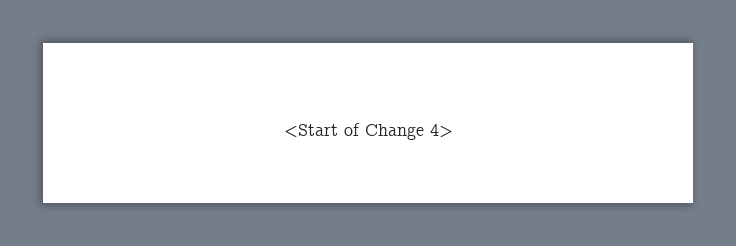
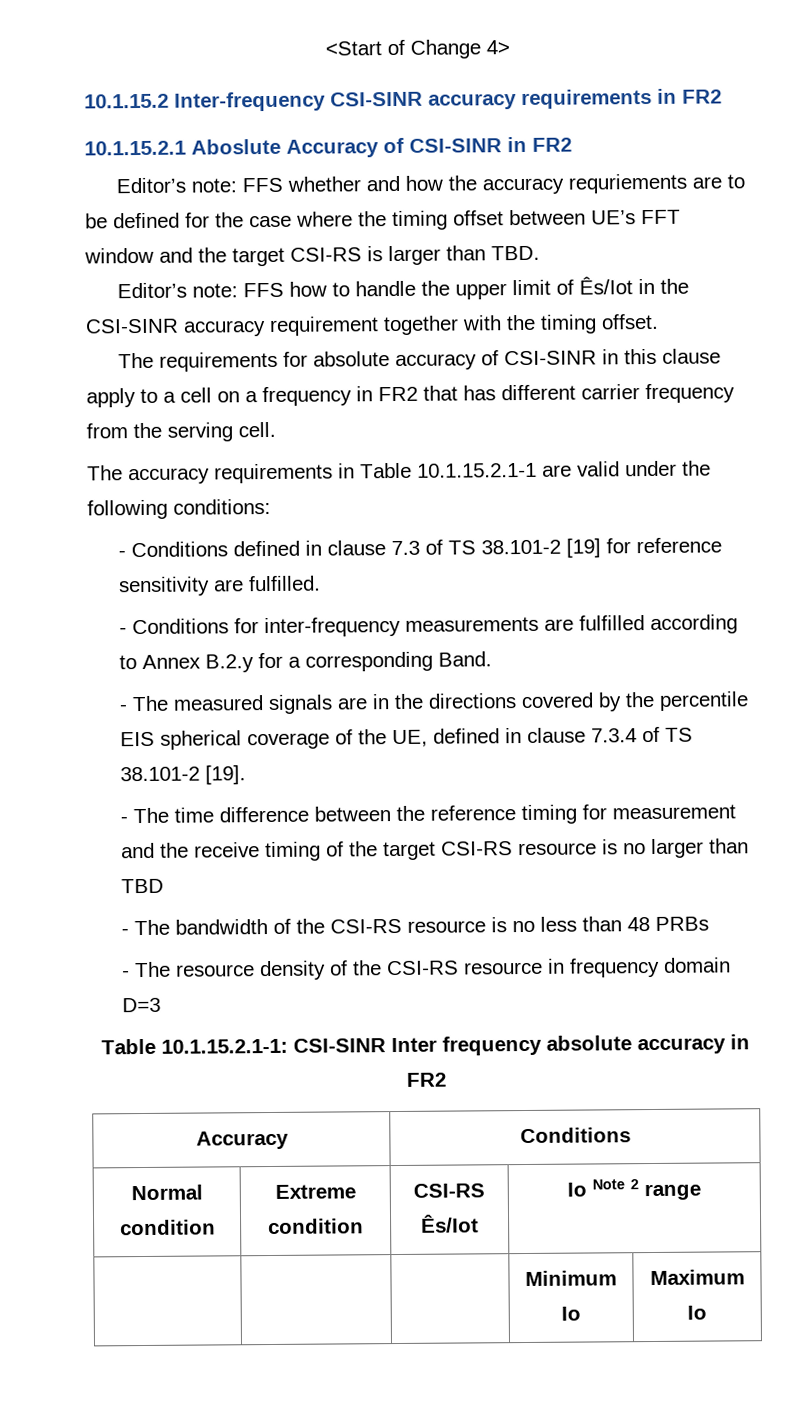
(453, 131) none -> [84,88,722,112] [84,136,572,158] [116,173,746,195] [85,209,681,231] [84,245,540,267] [117,276,690,300] [85,313,659,337] [118,348,722,372] [86,383,735,408] [86,421,276,442] [87,460,711,485] [87,498,271,520] [117,537,722,558] [117,575,321,597] [118,614,738,638] [118,651,492,673] [118,691,749,715] [119,726,693,750] [119,765,246,785] [119,804,736,825] [120,838,749,862] [120,878,164,894] [120,916,709,936] [121,957,731,981] [121,997,161,1013] [101,1034,750,1056] [405,1072,446,1087] [195,1130,289,1150] [519,1127,631,1144] [130,1184,203,1201] [119,1219,216,1236] [274,1184,356,1199] [268,1218,364,1235] [413,1183,485,1198] [420,1214,479,1233] [567,1179,701,1201] [525,1270,617,1287] [561,1306,581,1321] [649,1269,745,1286] [687,1305,707,1320] // 10.1.15.2 Inter-frequency CSI-SINR accuracy requirements in FR2 // 10.1.15.2.1 Aboslute Accuracy of CSI-SINR in FR2 // Editor’s note: FFS whether and how the accuracy requriements are to be defined for the case where the timing offset between UE’s FFT window and the target CSI-RS is larger than TBD. // Editor’s note: FFS how to handle the upper limit of Ês/Iot in the CSI-SINR accuracy requirement together with the timing offset. // The requirements for absolute accuracy of CSI-SINR in this clause apply to a cell on a frequency in FR2 that has different carrier frequency from the serving cell. // The accuracy requirements in Table 10.1.15.2.1-1 are valid under the following conditions: // - Conditions defined in clause 7.3 of TS 38.101-2 [19] for reference sensitivity are fulfilled. // - Conditions for inter-frequency measurements are fulfilled according to Annex B.2.y for a corresponding Band. // - The measured signals are in the directions covered by the percentile EIS spherical coverage of the UE, defined in clause 7.3.4 of TS 38.101-2 [19]. // - The time difference between the reference timing for measurement and the receive timing of the target CSI-RS resource is no larger than TBD // - The bandwidth of the CSI-RS resource is no less than 48 PRBs // - The resource density of the CSI-RS resource in frequency domain D=3 // Table 10.1.15.2.1-1: CSI-SINR Inter frequency absolute accuracy in FR2 // Accuracy | Conditions // Normal condition | Extreme condition | CSI-RS Ês/Iot | Io Note 2 range // | | | Minimum Io | Maximum Io

